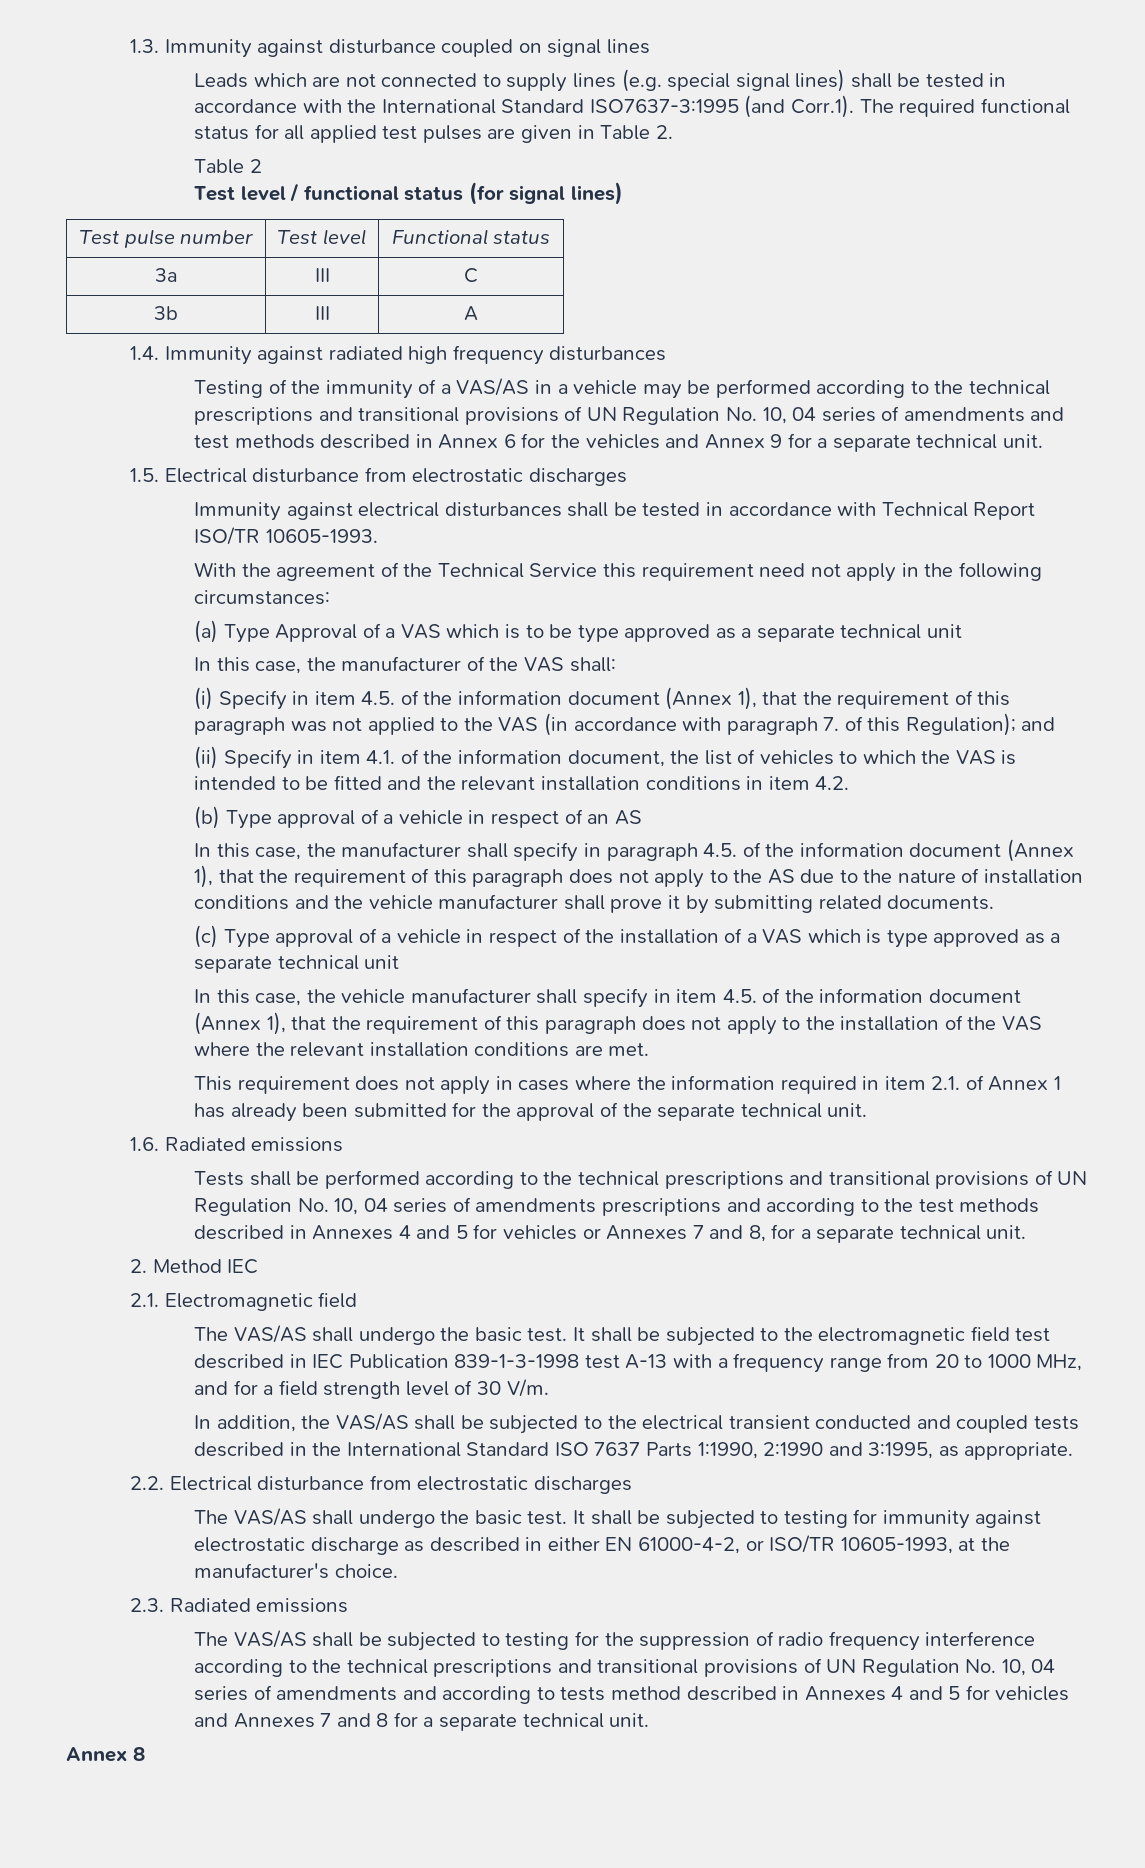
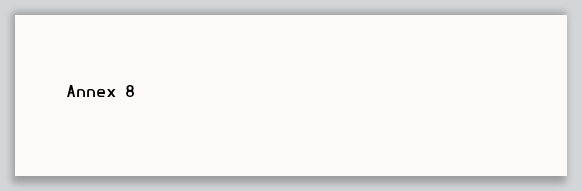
[130,39,650,58] [194,69,1007,92] [194,95,1070,118] [194,124,673,143] [194,159,262,174] [194,182,623,205] [79,229,254,248] [278,229,366,245] [391,229,551,245] [155,268,177,282] [314,268,330,282] [464,268,478,283] [154,306,178,320] [314,306,330,320] [464,306,478,321] [130,345,667,365] [194,378,1050,399] [194,406,1065,425] [194,433,1043,452] [130,467,627,486] [194,502,1036,521] [194,527,378,545] [194,562,1042,582] [194,590,331,605] [194,620,962,643] [194,656,616,674] [194,687,1011,710] [194,713,1056,736] [194,746,1017,769] [194,775,850,791] [194,806,642,829] [194,839,1074,862] [194,865,1083,888] [194,894,995,914] [194,925,1061,948] [194,955,400,973] [194,988,1021,1008] [194,1012,1042,1035] [194,1042,650,1057] [194,1075,1061,1095] [194,1102,868,1122] [130,1137,344,1152] [194,1170,1088,1189] [194,1197,1040,1216] [194,1224,1027,1243] [130,1259,259,1274] [130,1292,358,1311] [194,1325,1051,1346] [194,1353,1083,1373] [194,1379,549,1399] [194,1413,1079,1434] [194,1442,1074,1460] [130,1475,632,1494] [194,1508,1042,1529] [194,1535,1010,1555] [194,1563,398,1579] [130,1598,349,1613] [194,1630,1036,1651] [194,1658,1056,1677] [194,1685,1070,1704] [194,1712,650,1731] 1.3. Immunity against disturbance coupled on signal lines // Leads which are not connected to supply lines (e.g. special signal lines) shall be tested in accordance with the International Standard ISO7637-3:1995 (and Corr.1). The required functional status for all applied test pulses are given in Table 2. // Table 2 // Test level / functional status (for signal lines) // Test pulse number | Test level | Functional status // 3a | III | C // 3b | III | A // 1.4. Immunity against radiated high frequency disturbances // Testing of the immunity of a VAS/AS in a vehicle may be performed according to the technical prescriptions and transitional provisions of UN Regulation No. 10, 04 series of amendments and test methods described in Annex 6 for the vehicles and Annex 9 for a separate technical unit. // 1.5. Electrical disturbance from electrostatic discharges // Immunity against electrical disturbances shall be tested in accordance with Technical Report ISO/TR 10605-1993. // With the agreement of the Technical Service this requirement need not apply in the following circumstances: // (a) Type Approval of a VAS which is to be type approved as a separate technical unit // In this case, the manufacturer of the VAS shall: // (i) Specify in item 4.5. of the information document (Annex 1), that the requirement of this paragraph was not applied to the VAS (in accordance with paragraph 7. of this Regulation); and // (ii) Specify in item 4.1. of the information document, the list of vehicles to which the VAS is intended to be fitted and the relevant installation conditions in item 4.2. // (b) Type approval of a vehicle in respect of an AS // In this case, the manufacturer shall specify in paragraph 4.5. of the information document (Annex 1), that the requirement of this paragraph does not apply to the AS due to the nature of installation conditions and the vehicle manufacturer shall prove it by submitting related documents. // (c) Type approval of a vehicle in respect of the installation of a VAS which is type approved as a separate technical unit // In this case, the vehicle manufacturer shall specify in item 4.5. of the information document (Annex 1), that the requirement of this paragraph does not apply to the installation of the VAS where the relevant installation conditions are met. // This requirement does not apply in cases where the information required in item 2.1. of Annex 1 has already been submitted for the approval of the separate technical unit. // 1.6. Radiated emissions // Tests shall be performed according to the technical prescriptions and transitional provisions of UN Regulation No. 10, 04 series of amendments prescriptions and according to the test methods described in Annexes 4 and 5 for vehicles or Annexes 7 and 8, for a separate technical unit. // 2. Method IEC // 2.1. Electromagnetic field // The VAS/AS shall undergo the basic test. It shall be subjected to the electromagnetic field test described in IEC Publication 839-1-3-1998 test A-13 with a frequency range from 20 to 1000 MHz, and for a field strength level of 30 V/m. // In addition, the VAS/AS shall be subjected to the electrical transient conducted and coupled tests described in the International Standard ISO 7637 Parts 1:1990, 2:1990 and 3:1995, as appropriate. // 2.2. Electrical disturbance from electrostatic discharges // The VAS/AS shall undergo the basic test. It shall be subjected to testing for immunity against electrostatic discharge as described in either EN 61000-4-2, or ISO/TR 10605-1993, at the manufacturer's choice. // 2.3. Radiated emissions // The VAS/AS shall be subjected to testing for the suppression of radio frequency interference according to the technical prescriptions and transitional provisions of UN Regulation No. 10, 04 series of amendments and according to tests method described in Annexes 4 and 5 for vehicles and Annexes 7 and 8 for a separate technical unit. // -> (66, 91) none

